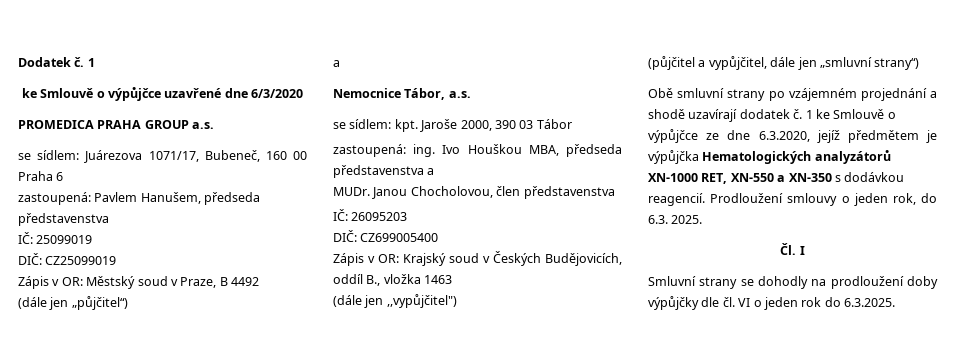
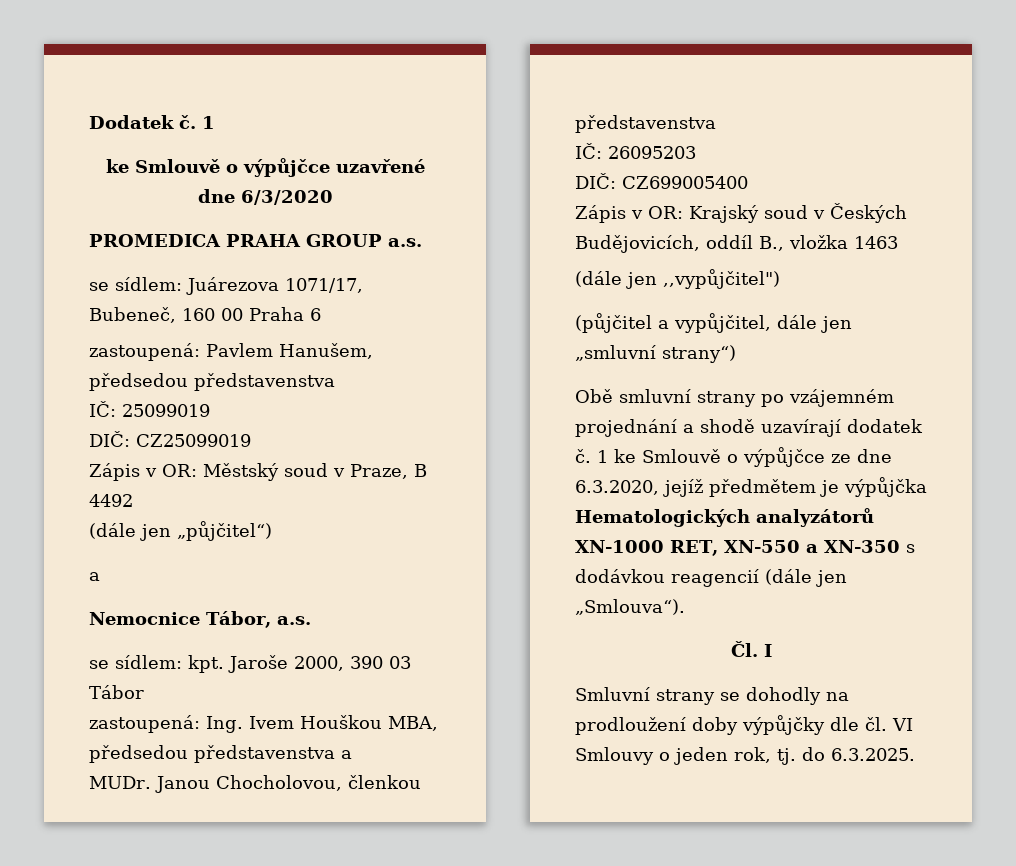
[204,192,261,205] předseda -> [89,373,188,391] předsedou
[413,144,461,157] ing. Ivo -> [206,716,294,733] Ing. Ivem
[566,144,622,157] předseda -> [89,745,188,763] předsedou
[496,186,521,196] člen -> [347,775,421,789] členkou
[648,193,937,206] [648,215,703,224] reagencií. Prodloužení smlouvy o jeden rok, do 6.3. 2025. -> [671,569,847,587] [575,599,685,615] reagencií (dále jen „Smlouva“).
[753,297,822,310] o jeden rok -> [575,747,796,765] Smlouvy o jeden rok, tj.

